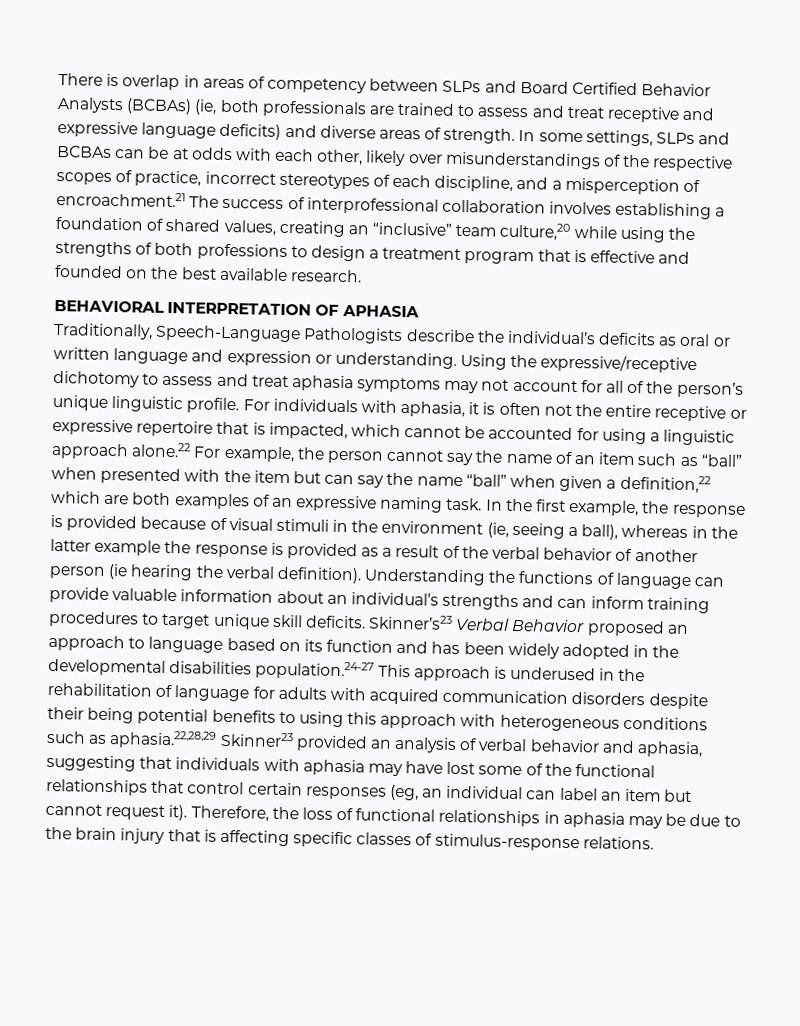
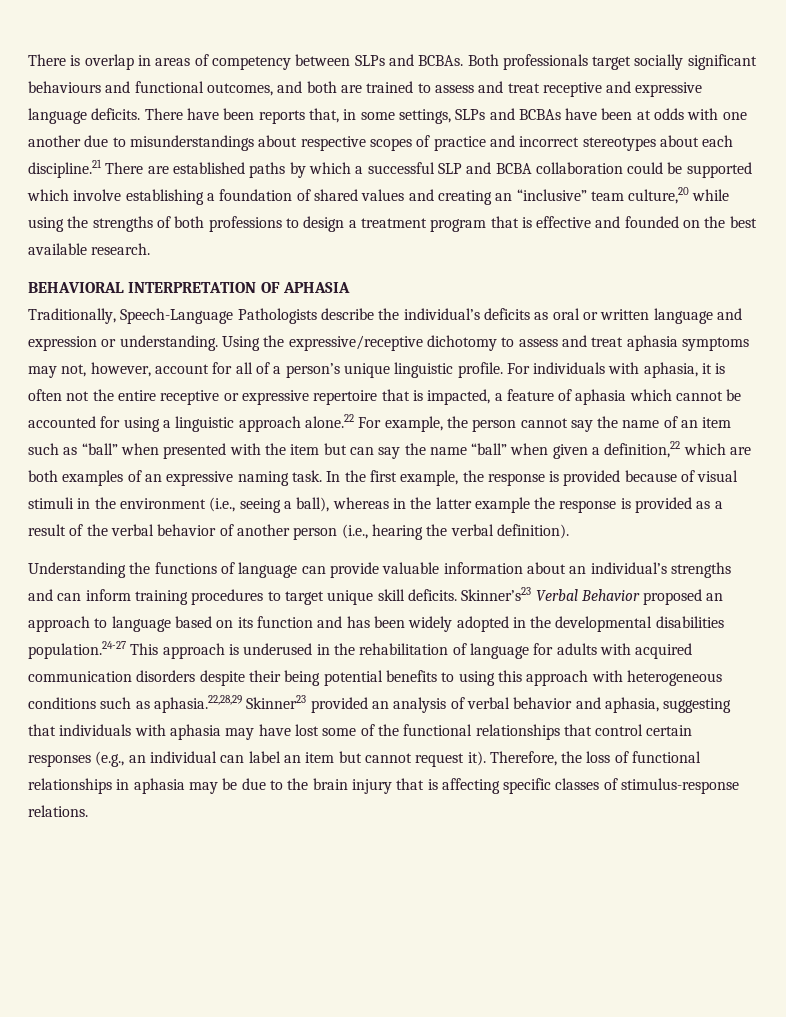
[519,80,712,97] [57,97,367,118] Board Certified Behavior Analysts (BCBAs) (ie, both professionals -> [418,54,757,70] [28,81,337,96] BCBAs. Both professionals target socially significant behaviours and functional outcomes, and both
[219,123,536,144] deficits) and diverse areas of strength. In -> [91,108,357,124] deficits. There have been reports that, in
[115,146,170,159] can be -> [565,108,633,120] have been
[275,148,734,172] [56,170,701,195] [56,191,613,215] each other, likely over misunderstandings of the respective scopes of practice, incorrect stereotypes of each discipline, and a misperception of encroachment.21 The success of interprofessional collaboration involves -> [722,112,747,120] [28,135,734,151] [28,159,752,178] [27,189,122,201] one another due to misunderstandings about respective scopes of practice and incorrect stereotypes about each discipline.21 There are established paths by which a successful SLP and BCBA collaboration could be supported which involve
[223,219,277,236] values, -> [361,189,434,201] values and
[481,379,510,391] not -> [61,362,151,377] not, however,
[646,381,674,394] the -> [273,366,282,374] a
(348, 431) none -> [494,389,627,405] a feature of aphasia
[486,522,509,538] (ie, -> [209,497,236,512] (i.e.,
[108,563,129,580] (ie -> [341,524,368,539] (i.e.,
(362, 575) none -> (569, 531) //
[389,784,419,801] (eg, -> [95,751,125,767] (e.g.,

